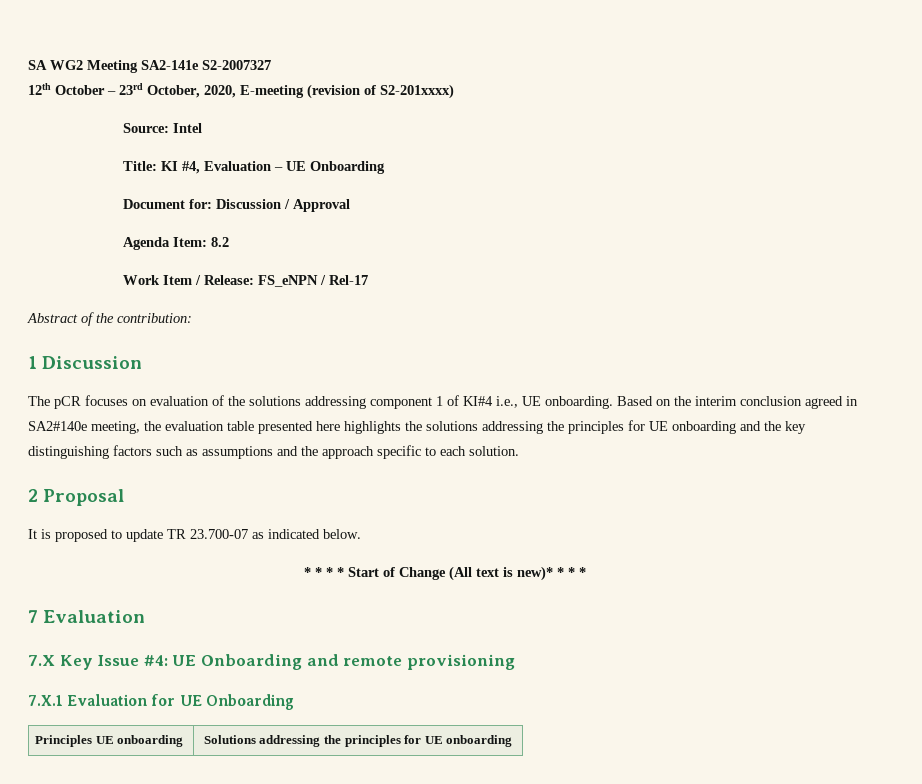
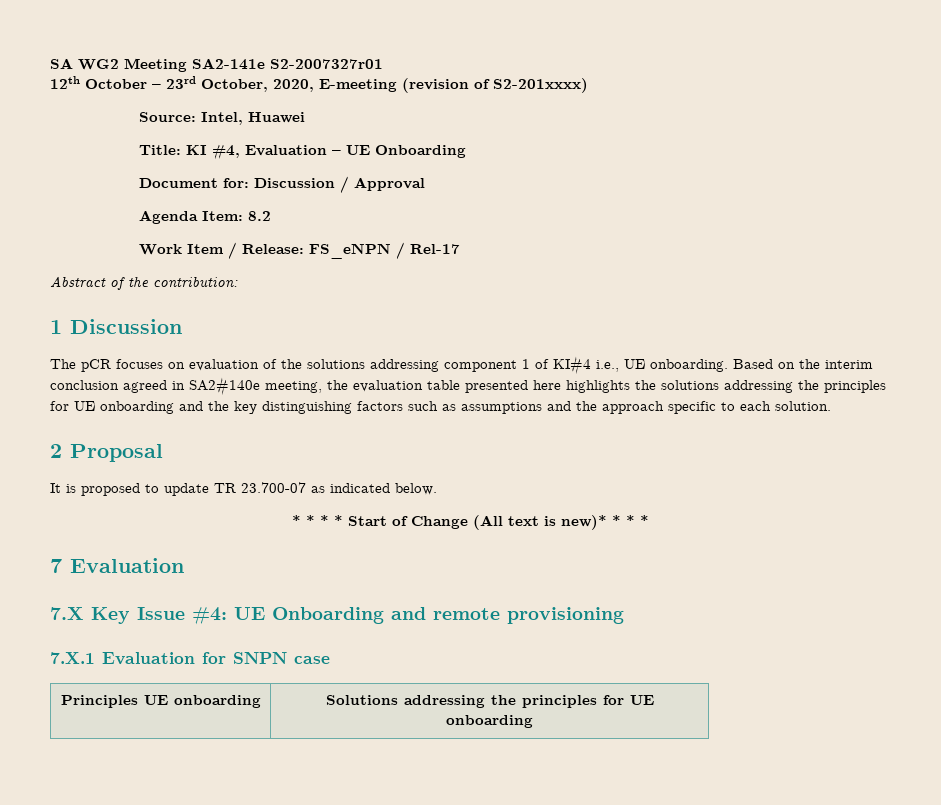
[202,60,271,70] S2-2007327 -> [270,59,383,69] S2-2007327r01
[172,123,202,133] Intel -> [200,112,305,125] Intel, Huawei
[179,694,294,710] UE Onboarding -> [233,652,330,664] SNPN case

